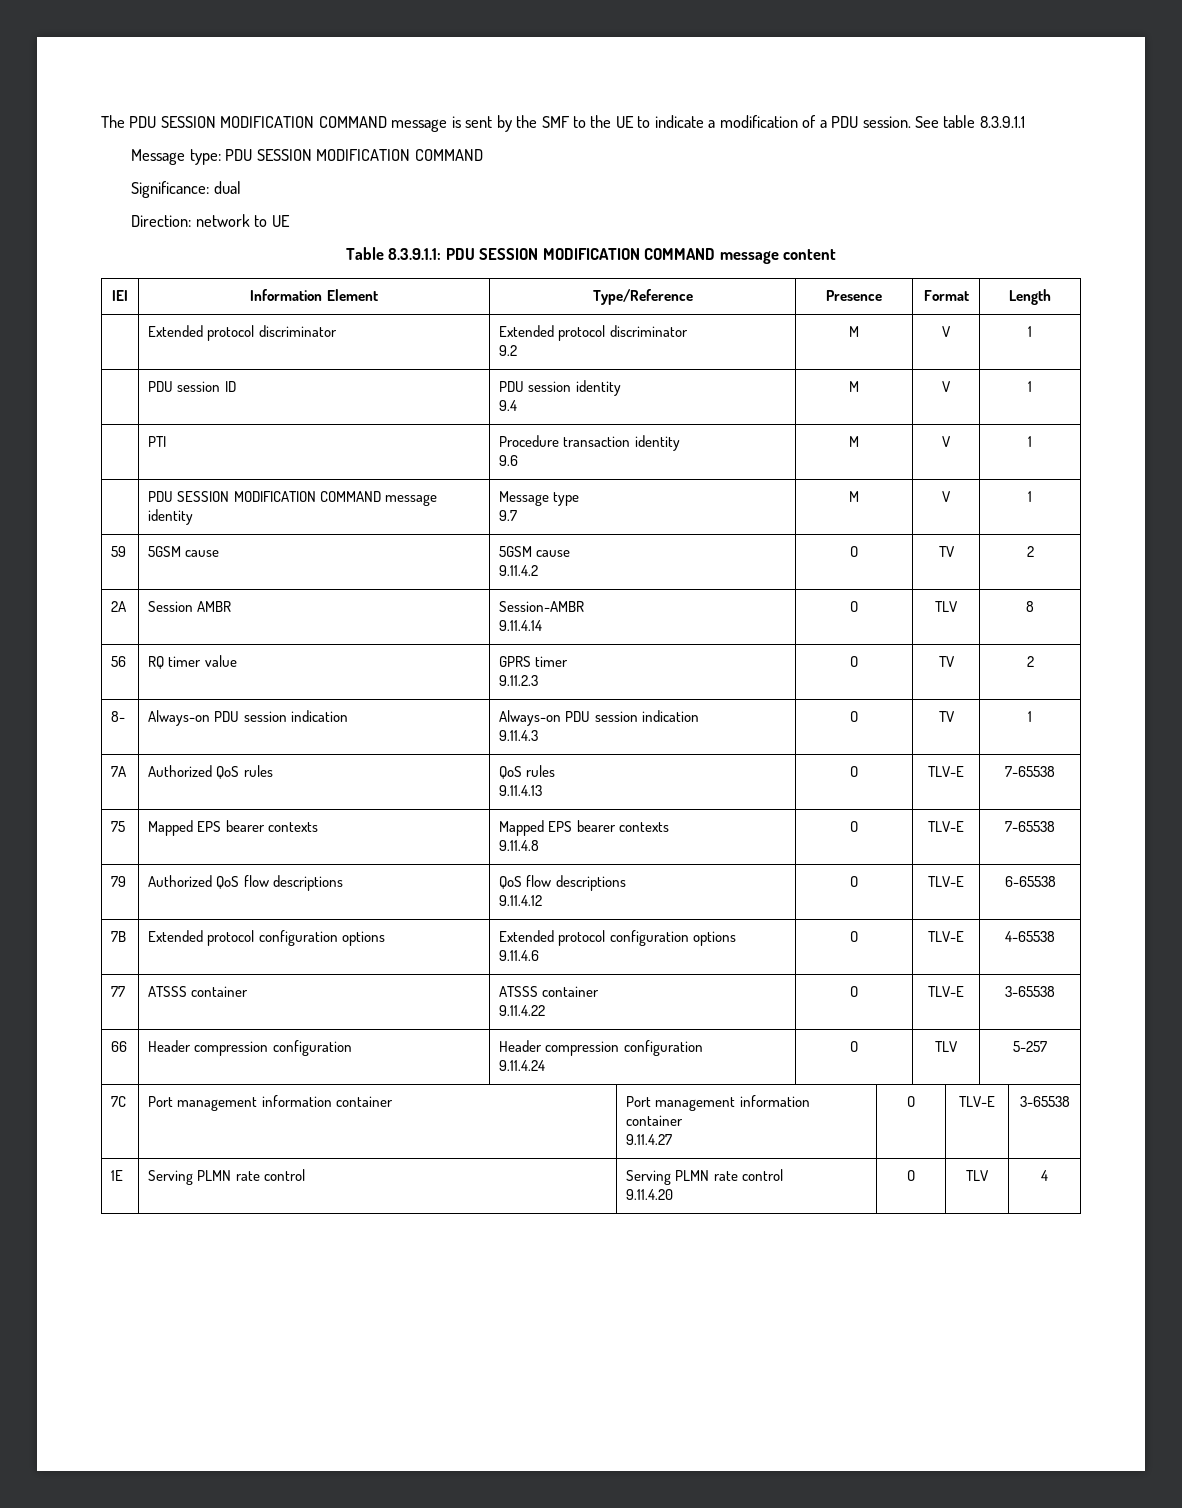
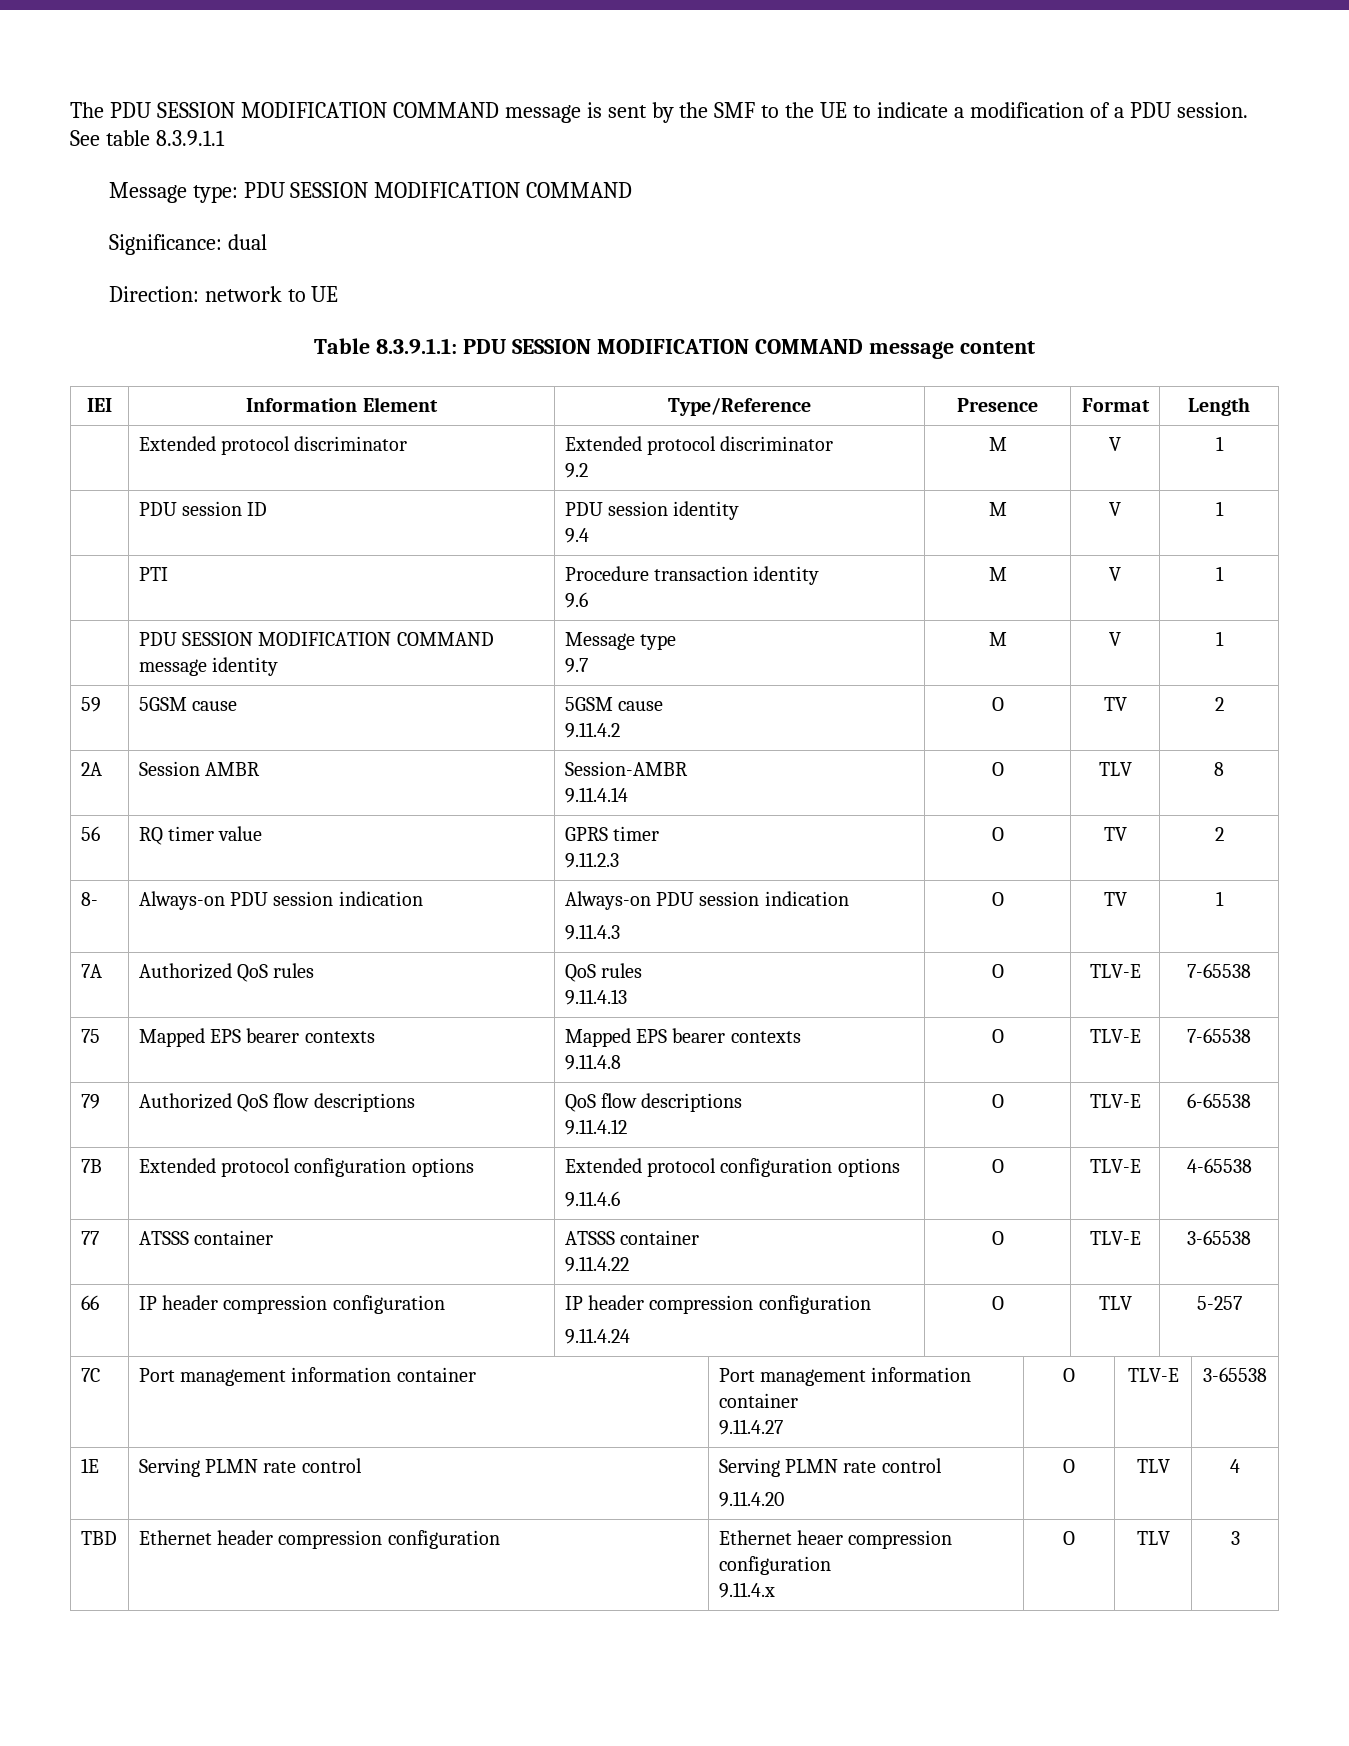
[148,1040,352,1056] [499,1040,543,1052] Header compression configuration | Header -> [138,1295,445,1314] [564,1295,645,1310] IP header compression configuration | IP header
(1048, 1175) none -> [80,1531,117,1545] [138,1530,500,1549] [718,1530,953,1549] [718,1556,831,1575] [718,1582,775,1598] [1063,1531,1075,1545] [1136,1531,1170,1545] [1230,1531,1240,1545] // TBD | Ethernet header compression configuration | Ethernet heaer compression configuration // 9.11.4.x | O | TLV | 3

